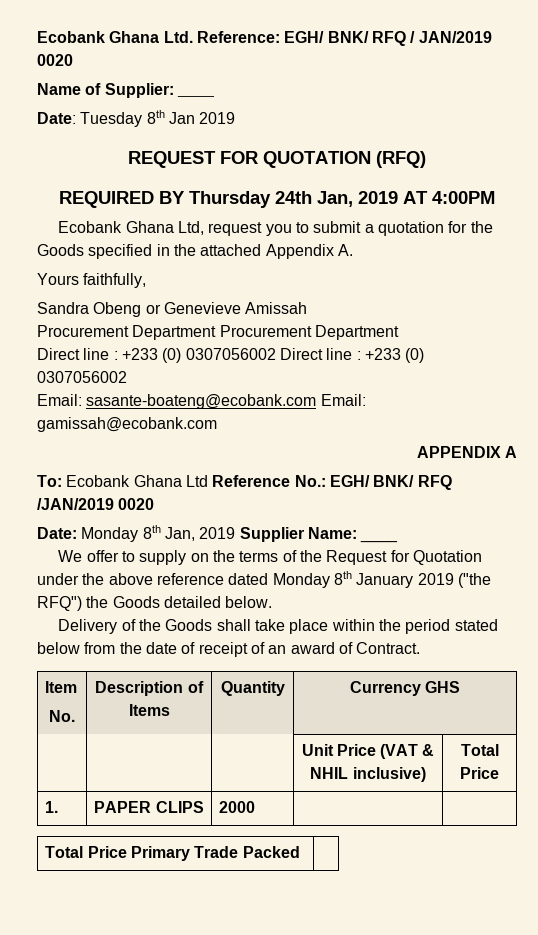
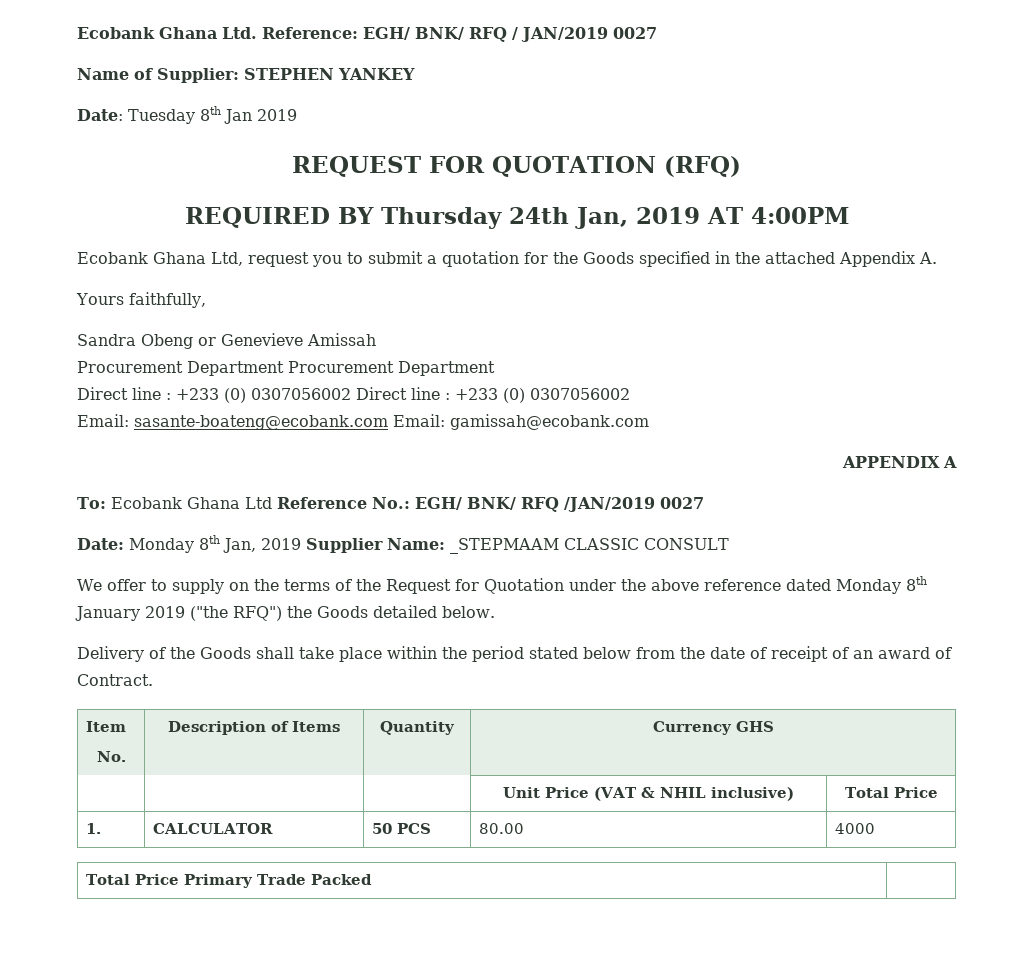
[37,54,73,66] 0020 -> [613,27,657,39] 0027
[176,95,215,97] ____ -> [244,68,415,80] STEPHEN YANKEY
[118,498,155,510] 0020 -> [659,497,704,509] 0027
[360,539,399,543] ____ -> [450,538,729,554] _STEPMAAM CLASSIC CONSULT
[94,801,204,813] [219,801,256,813] PAPER CLIPS | 2000 | | -> [152,823,273,834] [371,823,431,834] [478,823,524,834] [834,823,875,834] CALCULATOR | 50 PCS | 80.00 | 4000

